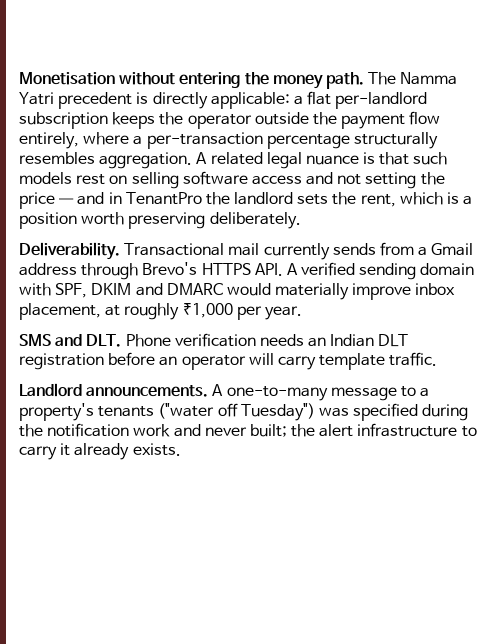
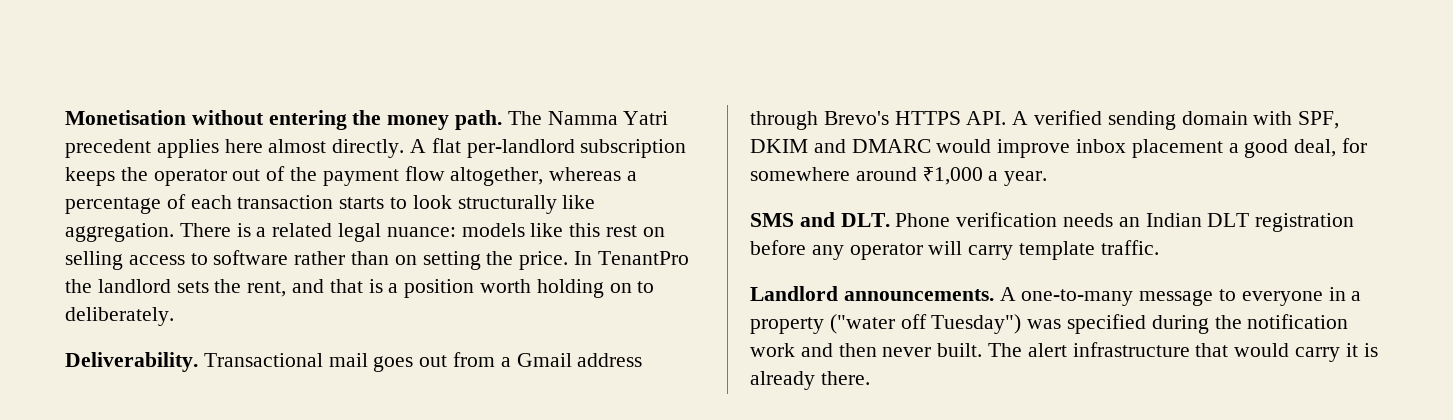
[136,92,303,109] is directly applicable: a -> [156,139,427,158] applies here almost directly. A
[254,112,309,125] outside -> [232,166,286,181] out of
[19,132,438,149] [19,152,448,169] [19,171,445,189] [19,192,122,209] entirely, where a per-transaction percentage structurally resembles aggregation. A related legal nuance is that such models rest on selling software access and not setting the price — and in -> [450,167,638,186] [65,194,596,214] [65,223,665,242] [65,250,593,270] altogether, whereas a percentage of each transaction starts to look structurally like aggregation. There is a related legal nuance: models like this rest on selling access to software rather than on setting the price. In
[399,192,443,205] which -> [292,279,363,293] and that
[128,212,206,229] preserving -> [536,279,655,298] holding on to
[263,243,376,260] currently sends -> [373,355,448,372] goes out
[275,283,350,300] materially -> (992, 146) none
[19,303,262,320] placement, at roughly ₹1,000 per -> [1131,138,1368,158] [750,167,999,185] placement a good deal, for somewhere around ₹1,000 a
[159,356,178,366] an -> [811,245,844,260] any
[420,388,430,397] [19,403,155,421] a property's tenants -> [1241,287,1362,306] [750,317,824,334] everyone in a property
[204,423,477,437] [19,443,181,460] never built; the alert infrastructure to carry it already exists. -> [838,342,1378,362] [750,371,870,390] then never built. The alert infrastructure that would carry it is already there.

